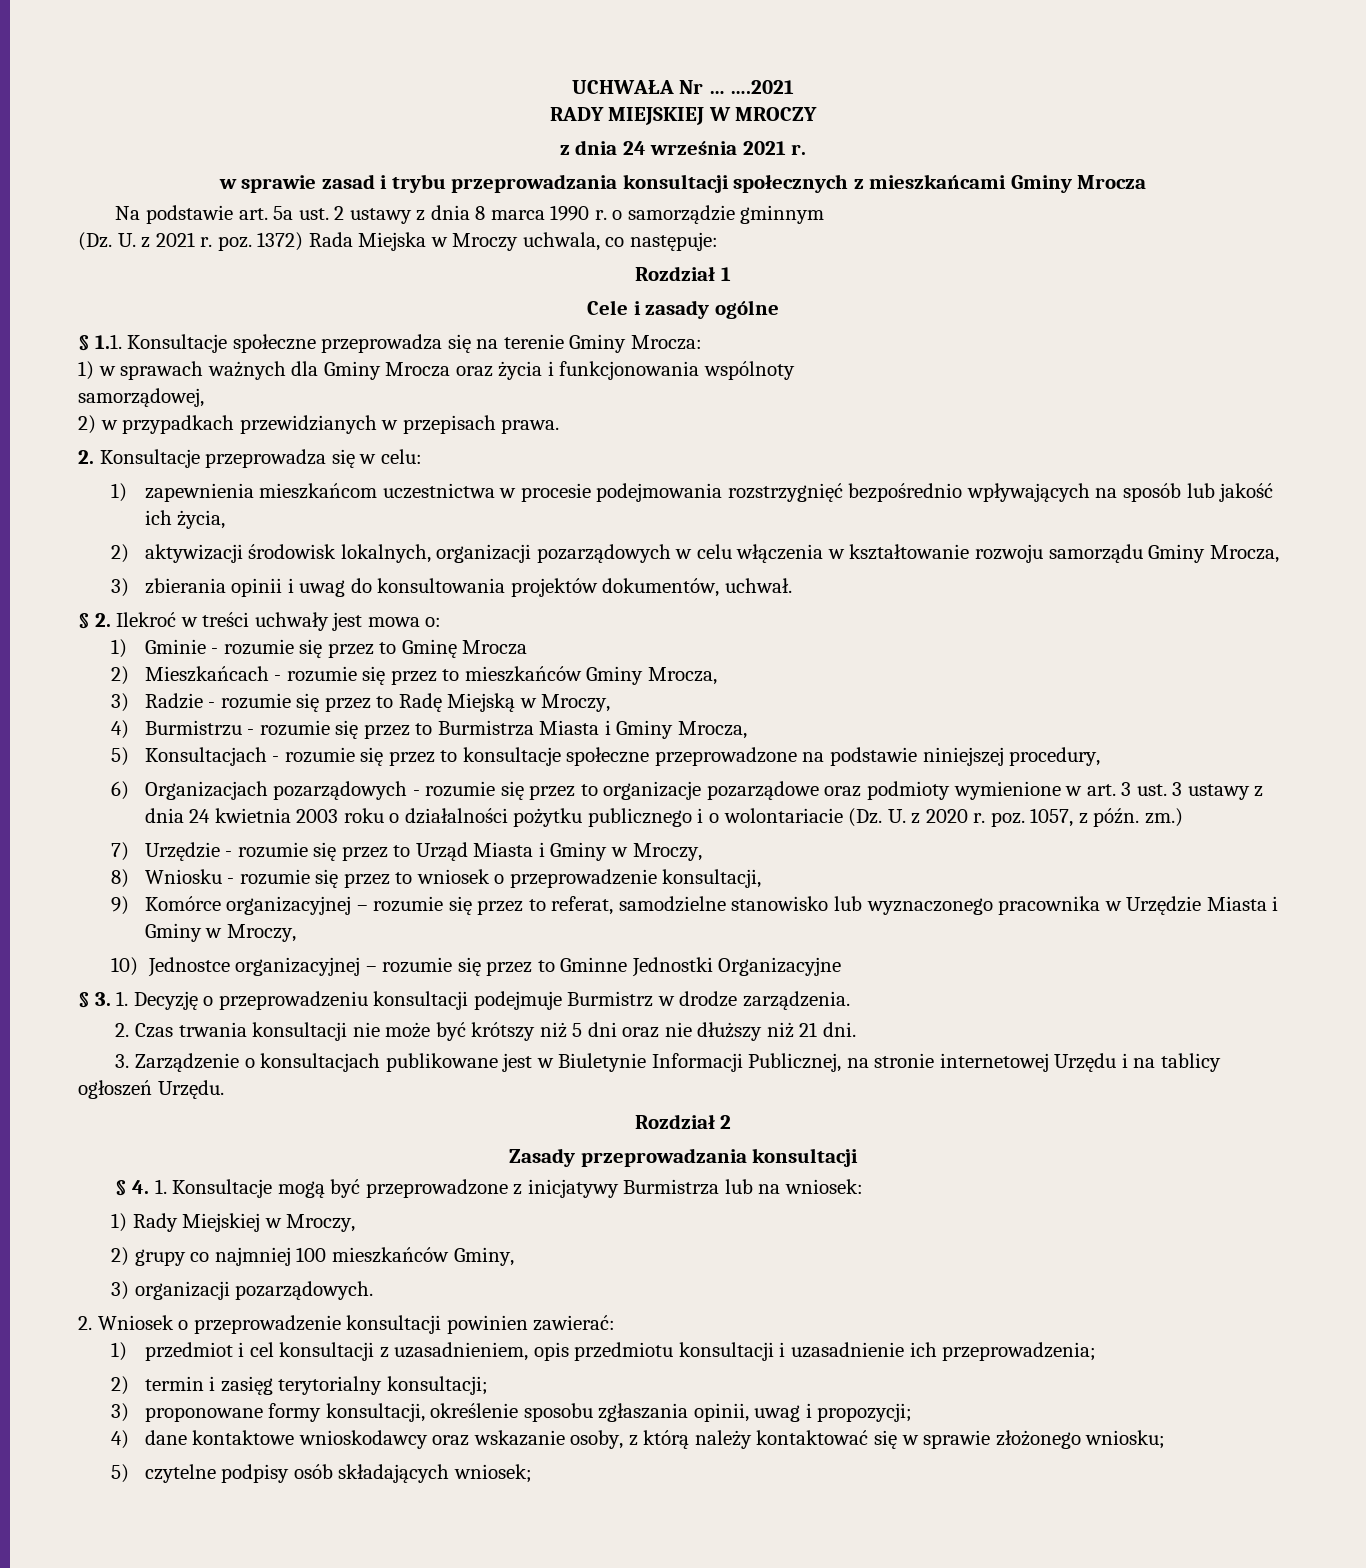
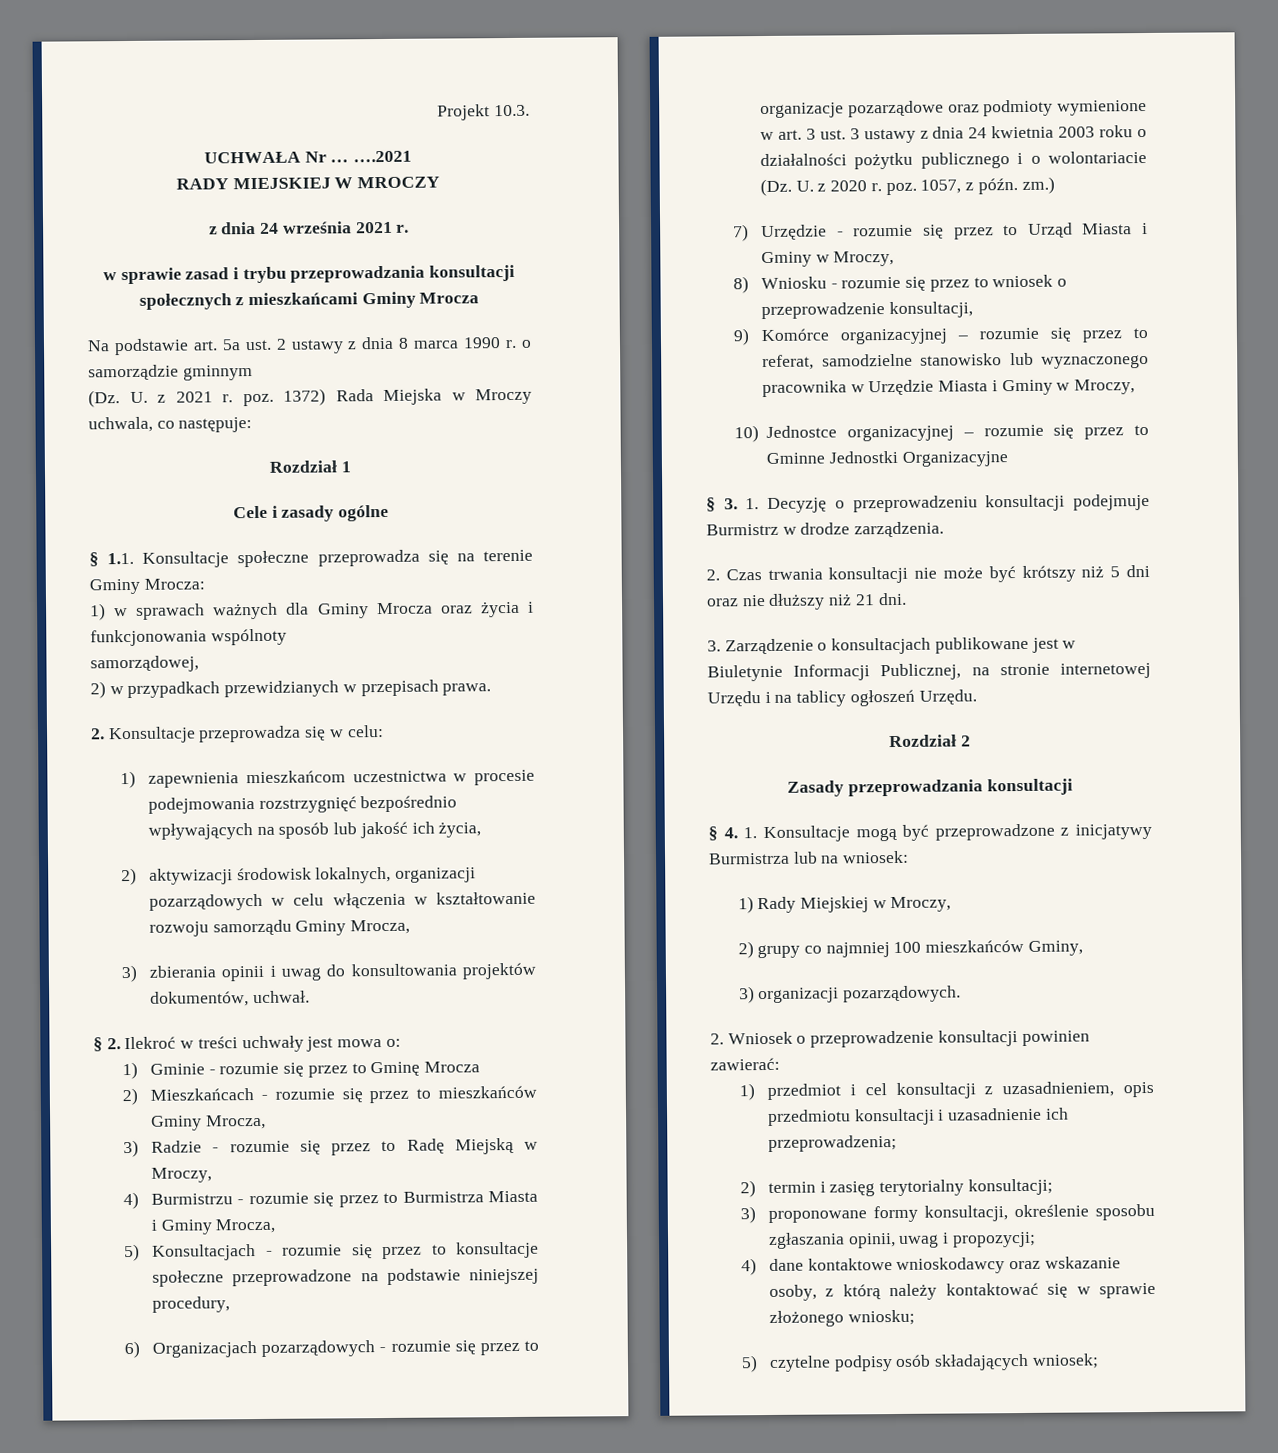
(571, 87) none -> [437,104,530,121] Projekt 10.3. //

